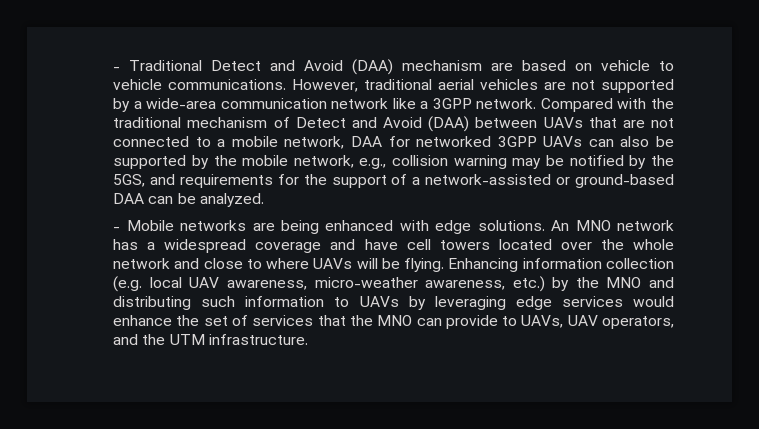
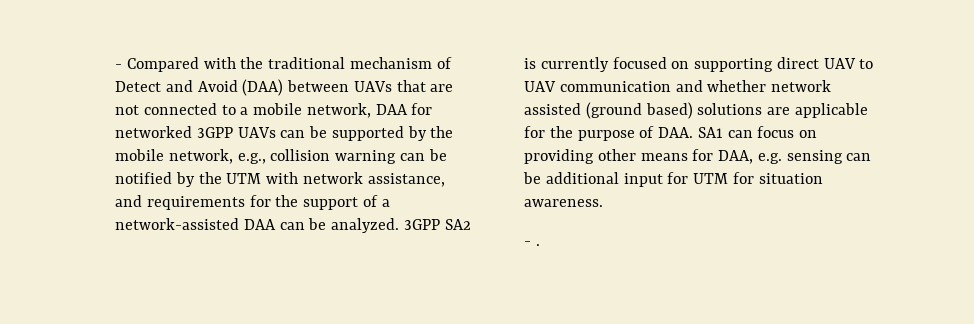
[113,59,674,75] [113,79,674,93] [113,98,537,112] - Traditional Detect and Avoid (DAA) mechanism are based on vehicle to vehicle communications. However, traditional aerial vehicles are not supported by a wide-area communication network like a 3GPP network. -> [115,64,123,69] -
[620,136,650,147] also -> (306, 134) none
[512,158,542,169] may -> [399,153,425,161] can
[113,174,146,187] 5GS, -> [226,172,445,187] UTM with network assistance,
[556,174,674,188] or ground-based -> (240, 224) none
[113,220,674,234] [113,239,674,253] [113,258,674,272] [113,276,674,292] [113,296,674,310] [113,315,674,329] [113,334,308,345] // - Mobile networks are being enhanced with edge solutions. An MNO network has a widespread coverage and have cell towers located over the whole network and close to where UAVs will be flying. Enhancing information collection (e.g. local UAV awareness, micro-weather awareness, etc.) by the MNO and distributing such information to UAVs by leveraging edge services would enhance the set of services that the MNO can provide to UAVs, UAV operators, and the UTM infrastructure. -> [403,219,471,230] [524,57,874,72] [524,80,832,92] [524,102,868,119] [524,126,818,141] [524,149,872,164] [523,172,823,187] [524,199,604,207] [524,241,540,246] 3GPP SA2 is currently focused on supporting direct UAV to UAV communication and whether network assisted (ground based) solutions are applicable for the purpose of DAA. SA1 can focus on providing other means for DAA, e.g. sensing can be additional input for UTM for situation awareness. // - .

